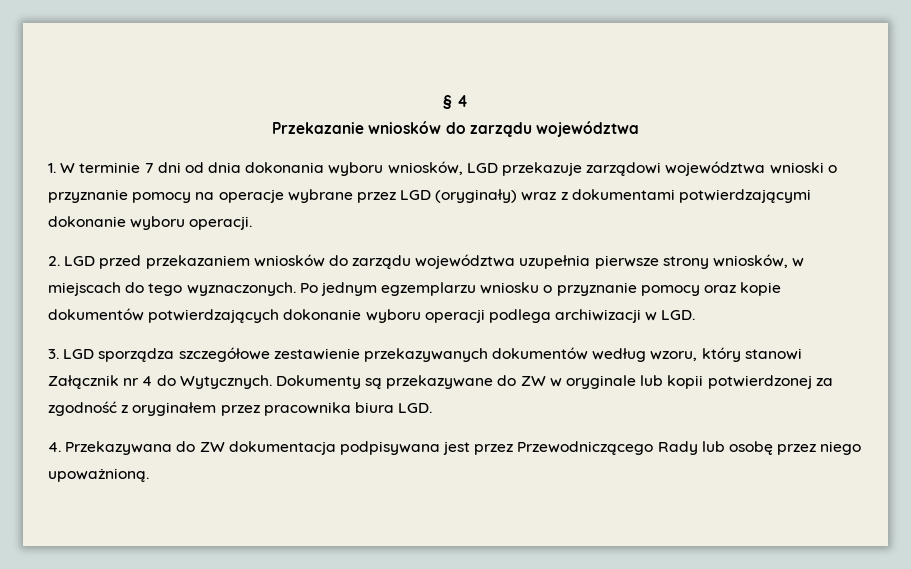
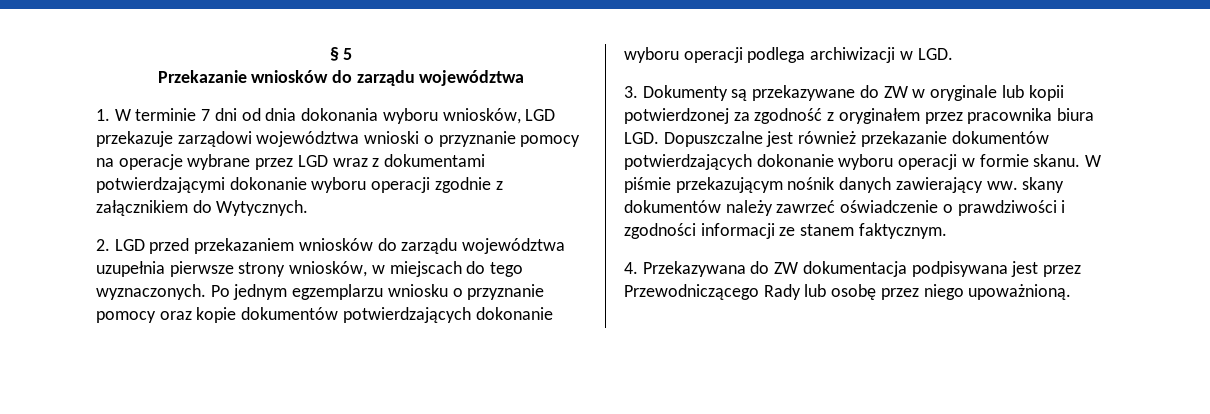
[456,95,468,107] 4 -> [343,48,353,60] 5
[435,189,518,203] (oryginały) -> (328, 161) none
[189,216,253,230] operacji. -> [371,177,503,193] [96,200,309,216] operacji zgodnie z załącznikiem do Wytycznych.
[63,347,802,362] [48,375,272,389] LGD sporządza szczegółowe zestawienie przekazywanych dokumentów według wzoru, który stanowi Załącznik nr 4 do Wytycznych. -> (638, 92) none
(433, 408) none -> [663,131,1049,147] [624,154,1102,170] [624,177,1065,193] [624,200,1066,216] [624,223,947,239] Dopuszczalne jest również przekazanie dokumentów potwierdzających dokonanie wyboru operacji w formie skanu. W piśmie przekazującym nośnik danych zawierający ww. skany dokumentów należy zawrzeć oświadczenie o prawdziwości i zgodności informacji ze stanem faktycznym.

